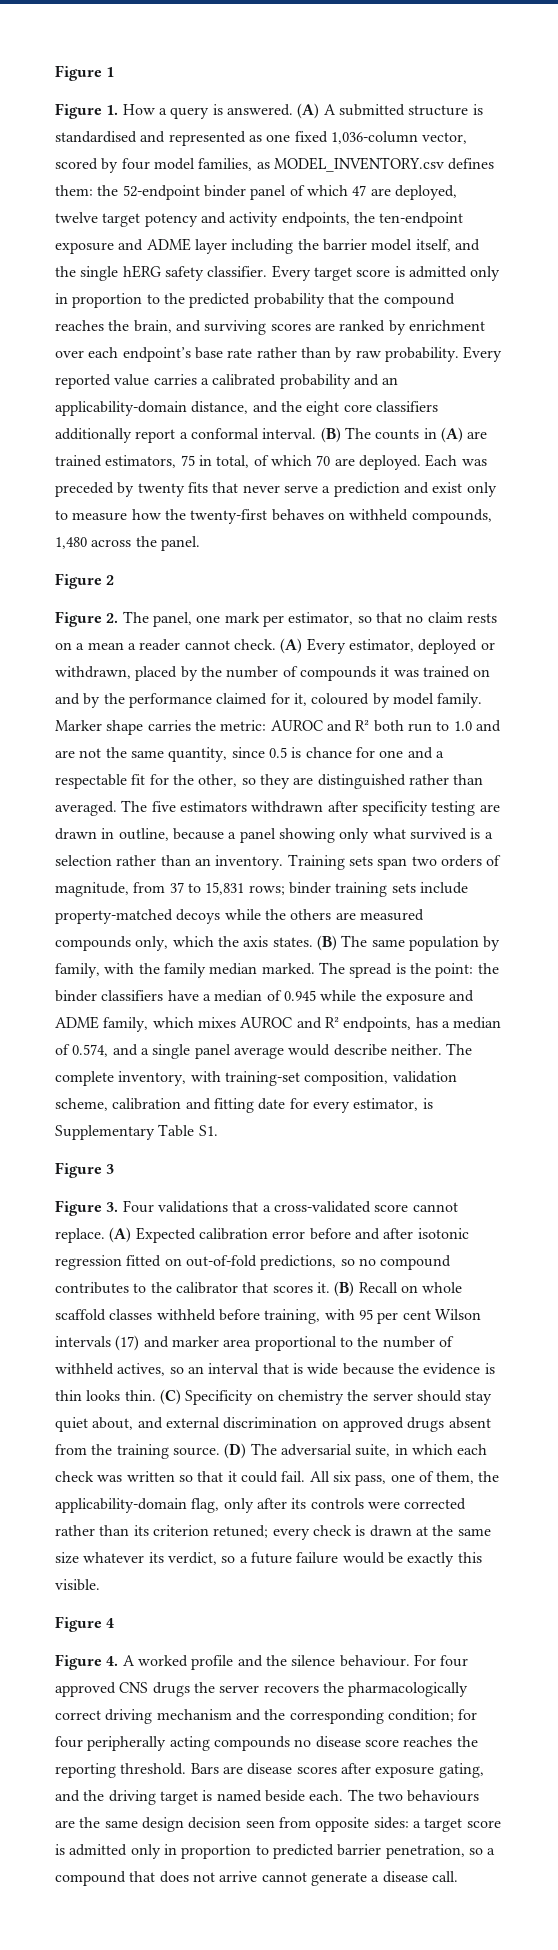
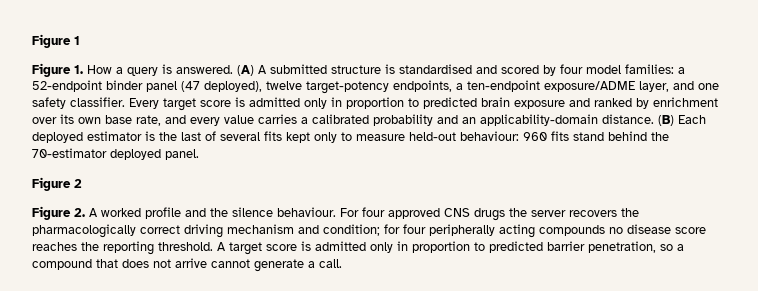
[168,131,468,146] [55,157,495,173] [55,185,457,200] [55,212,464,227] [55,238,480,254] [55,265,161,281] represented as one fixed 1,036-column vector, scored by four model families, as MODEL_INVENTORY.csv defines them: the 52-endpoint binder panel of which 47 are deployed, twelve target potency and activity endpoints, the ten-endpoint exposure and ADME layer including the barrier model itself, and the single hERG -> [501,64,685,76] [32,80,719,94] scored by four model families: a 52-endpoint binder panel (47 deployed), twelve target-potency endpoints, a ten-endpoint exposure/ADME layer, and one
[163,293,455,308] [55,320,485,335] [55,346,503,362] [55,374,111,389] the predicted probability that the compound reaches the brain, and surviving scores are ranked by enrichment over each endpoint’s base rate rather than by raw probability. Every reported -> [423,97,718,109] [32,114,220,126] predicted brain exposure and ranked by enrichment over its own base rate, and every
[191,401,438,416] [55,427,488,443] [55,454,487,470] [55,482,497,497] [55,509,492,524] [55,536,157,549] distance, and the eight core classifiers additionally report a conformal interval. (B) The counts in (A) are trained estimators, 75 in total, of which 70 are deployed. Each was preceded by twenty fits that never serve a prediction and exist only to measure how the twenty-first behaves on withheld compounds, 1,480 across the -> [602,114,706,126] [32,131,669,143] [32,148,161,160] distance. (B) Each deployed estimator is the last of several fits kept only to measure held-out behaviour: 960 fits stand behind the 70-estimator deployed
[122,611,497,627] [55,638,495,654] [55,666,491,681] [55,693,483,708] [55,720,501,735] [55,747,444,762] [55,774,484,789] [55,800,500,816] [55,828,493,843] [55,854,502,870] [55,882,468,897] [55,909,424,924] [55,935,501,951] [55,962,499,978] [55,990,475,1005] [55,1016,502,1032] [55,1043,473,1059] [55,1071,457,1086] [55,1098,433,1113] [55,1124,218,1140] [55,1162,115,1178] [55,1200,458,1216] [55,1227,469,1243] [55,1255,452,1270] [55,1281,463,1297] [55,1309,481,1324] [55,1335,454,1351] [55,1363,495,1376] [55,1389,493,1405] [55,1417,491,1432] [55,1443,488,1459] [55,1471,500,1486] [55,1498,467,1513] [55,1525,491,1540] [55,1552,482,1567] [55,1579,100,1591] [55,1616,115,1632] [55,1654,119,1670] The panel, one mark per estimator, so that no claim rests on a mean a reader cannot check. (A) Every estimator, deployed or withdrawn, placed by the number of compounds it was trained on and by the performance claimed for it, coloured by model family. Marker shape carries the metric: AUROC and R² both run to 1.0 and are not the same quantity, since 0.5 is chance for one and a respectable fit for the other, so they are distinguished rather than averaged. The five estimators withdrawn after specificity testing are drawn in outline, because a panel showing only what survived is a selection rather than an inventory. Training sets span two orders of magnitude, from 37 to 15,831 rows; binder training sets include property-matched decoys while the others are measured compounds only, which the axis states. (B) The same population by family, with the family median marked. The spread is the point: the binder classifiers have a median of 0.945 while the exposure and ADME family, which mixes AUROC and R² endpoints, has a median of 0.574, and a single panel average would describe neither. The complete inventory, with training-set composition, validation scheme, calibration and fitting date for every estimator, is Supplementary Table S1. // Figure 3 // Figure 3. Four validations that a cross-validated score cannot replace. (A) Expected calibration error before and after isotonic regression fitted on out-of-fold predictions, so no compound contributes to the calibrator that scores it. (B) Recall on whole scaffold classes withheld before training, with 95 per cent Wilson intervals (17) and marker area proportional to the number of withheld actives, so an interval that is wide because the evidence is thin looks thin. (C) Specificity on chemistry the server should stay quiet about, and external discrimination on approved drugs absent from the training source. (D) The adversarial suite, in which each check was written so that it could fail. All six pass, one of them, the applicability-domain flag, only after its controls were corrected rather than its criterion retuned; every check is drawn at the same size whatever its verdict, so a future failure would be exactly this visible. // Figure 4 // Figure 4. -> (85, 212) none
[264,1709,384,1724] the corresponding -> (319, 229) none
[190,1763,484,1778] [55,1789,480,1805] [55,1817,421,1832] Bars are disease scores after exposure gating, and the driving target is named beside each. The two behaviours are the same design decision seen from opposite sides: a -> [217,242,226,251] A
[382,1871,428,1883] disease -> (315, 264) none

